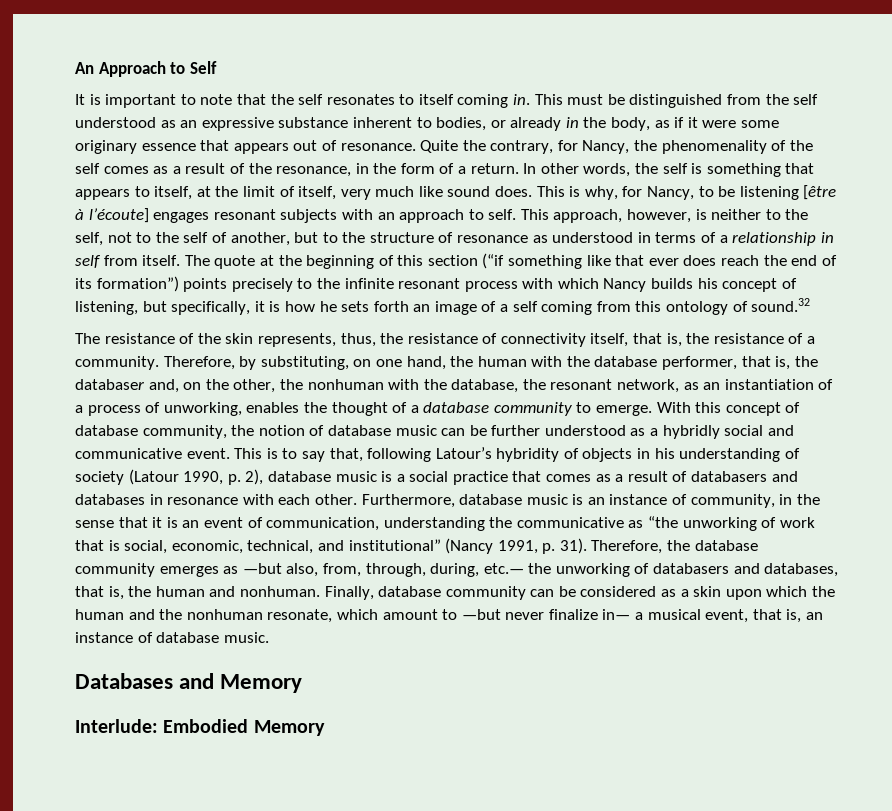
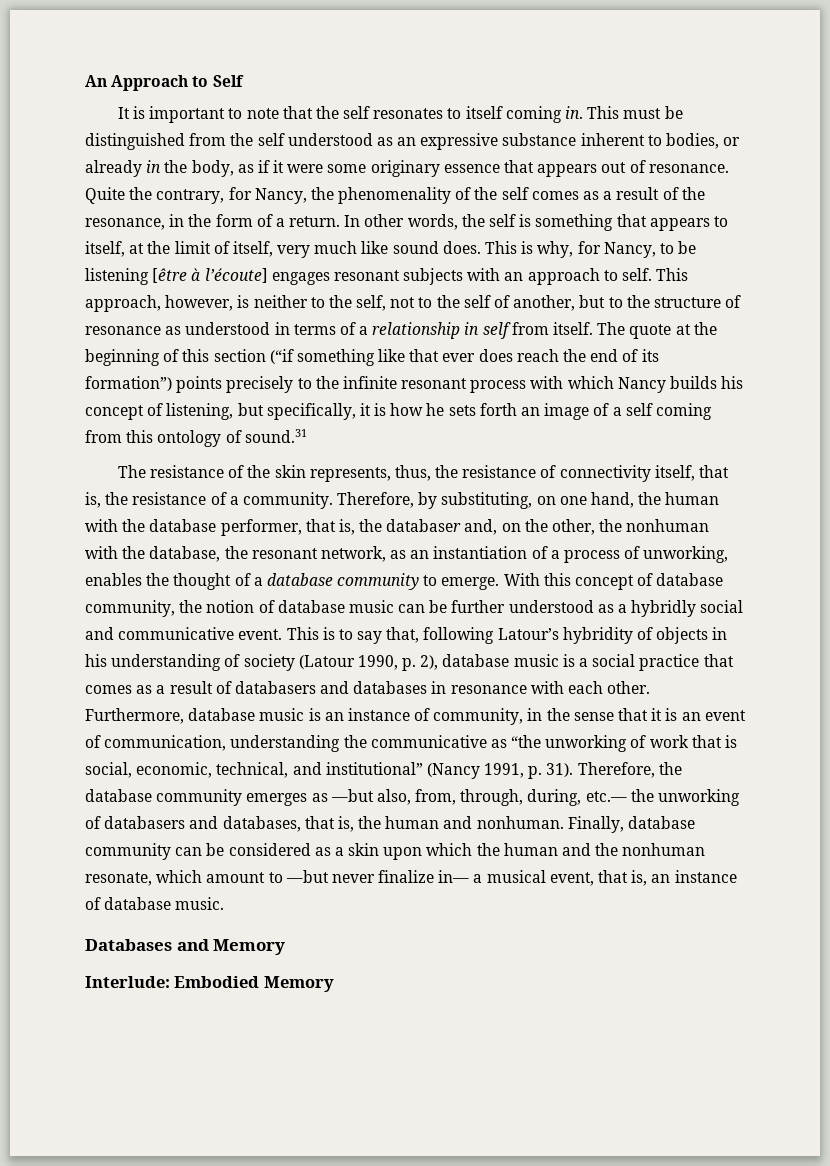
[751,298,811,312] sound.32 -> [244,429,307,443] sound.31

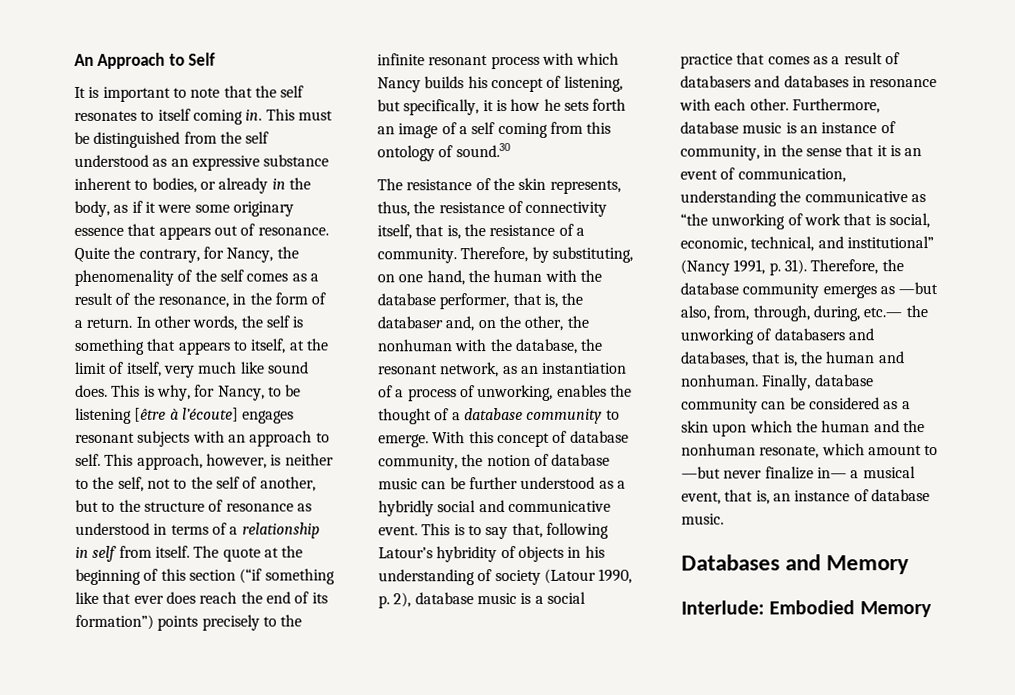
[244,429,307,443] sound.31 -> [455,142,511,158] sound.30

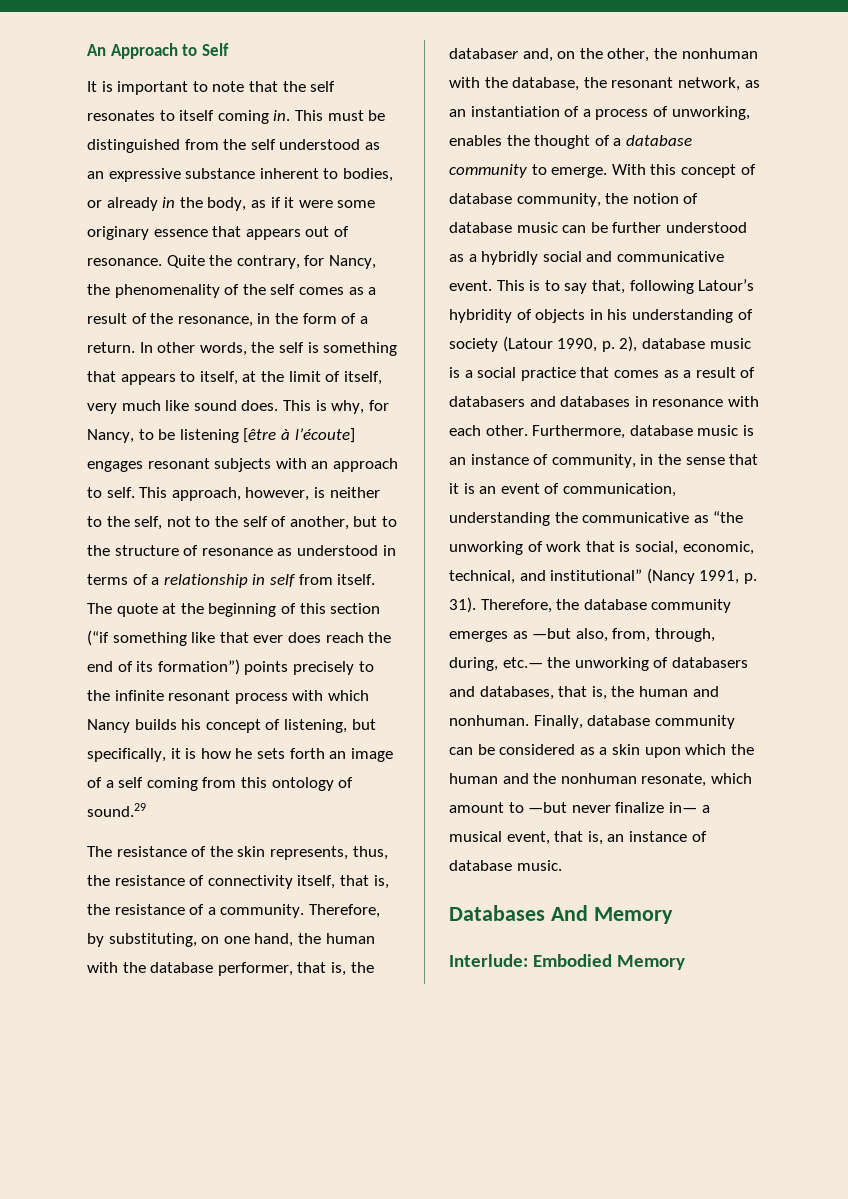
[455,142,511,158] sound.30 -> [87,803,146,817] sound.29
[785,554,822,571] and -> [550,905,588,921] And

